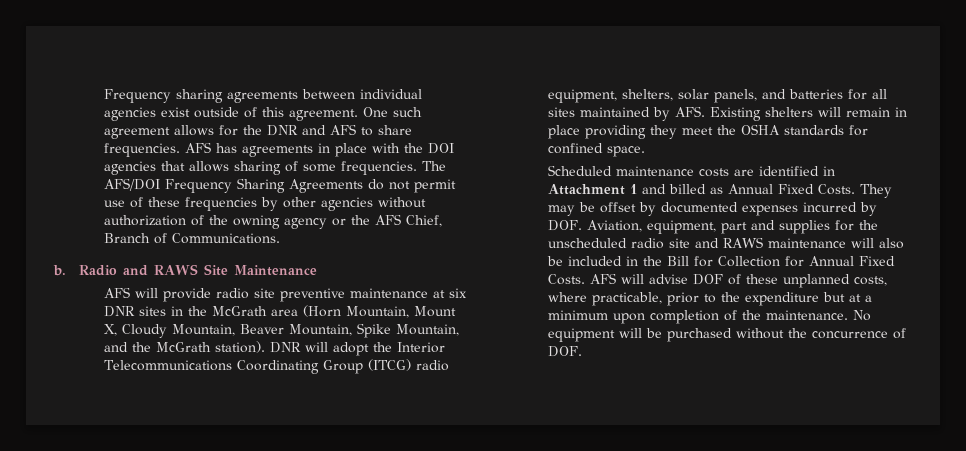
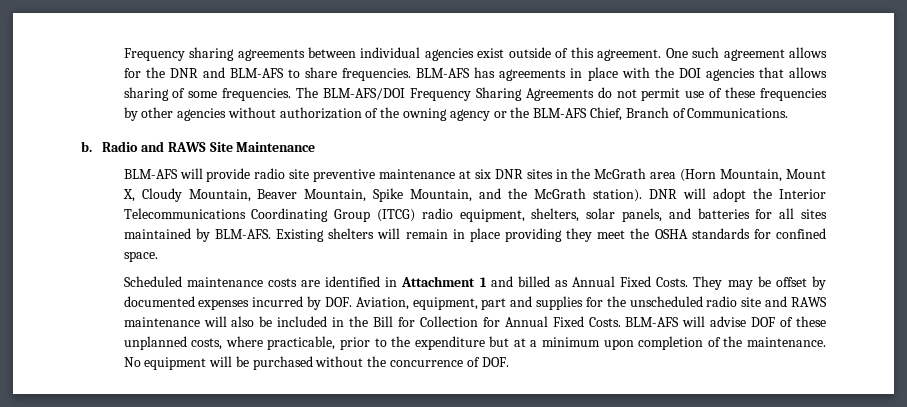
[329,124,356,135] AFS -> [229,68,284,78] BLM-AFS
[184,142,211,153] AFS -> [416,68,471,78] BLM-AFS
[103,178,160,191] AFS/DOI -> [323,88,406,100] BLM-AFS/DOI
[374,214,401,225] AFS -> [533,108,588,118] BLM-AFS
[103,287,130,298] AFS -> [123,169,178,179] BLM-AFS
[674,106,705,117] AFS. -> [214,229,271,239] BLM-AFS.
[589,273,616,284] AFS -> [625,317,680,327] BLM-AFS

